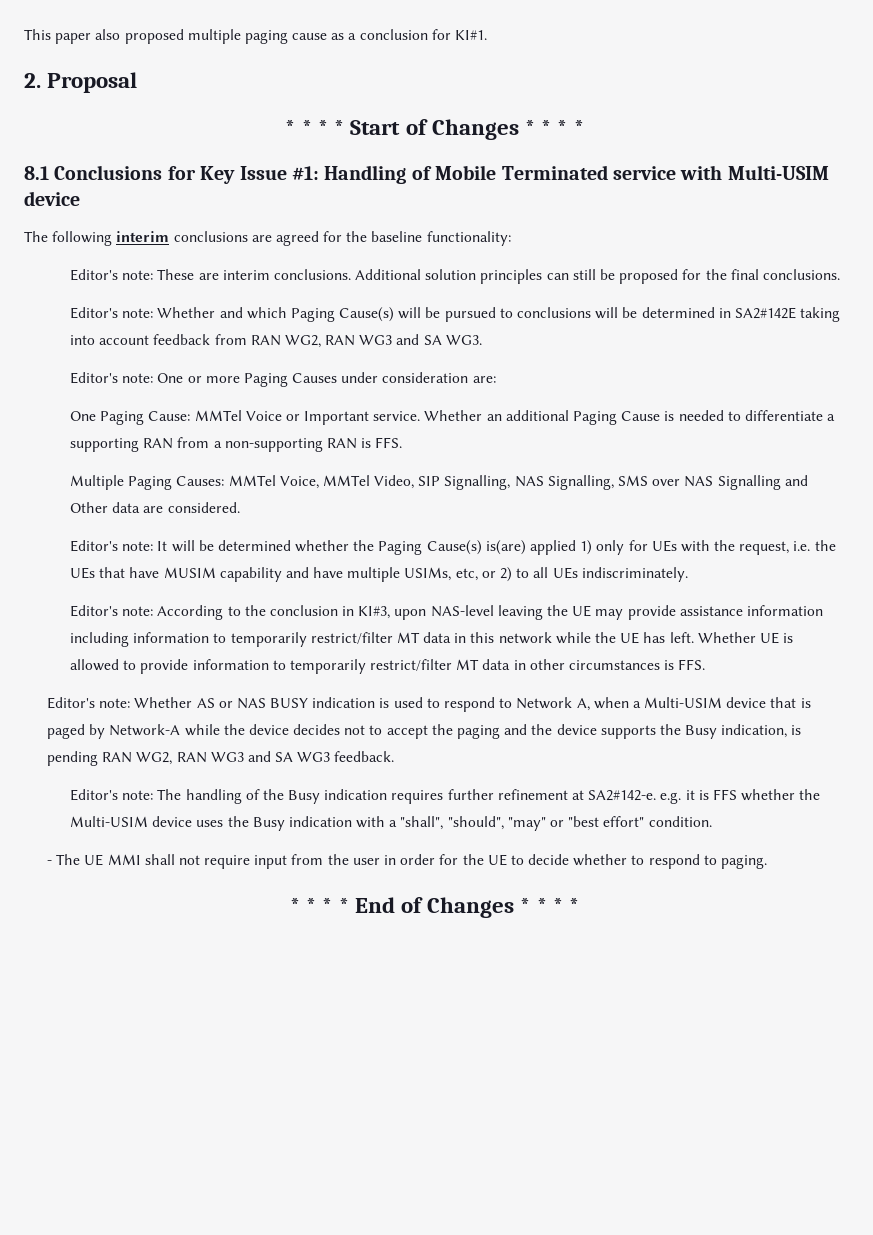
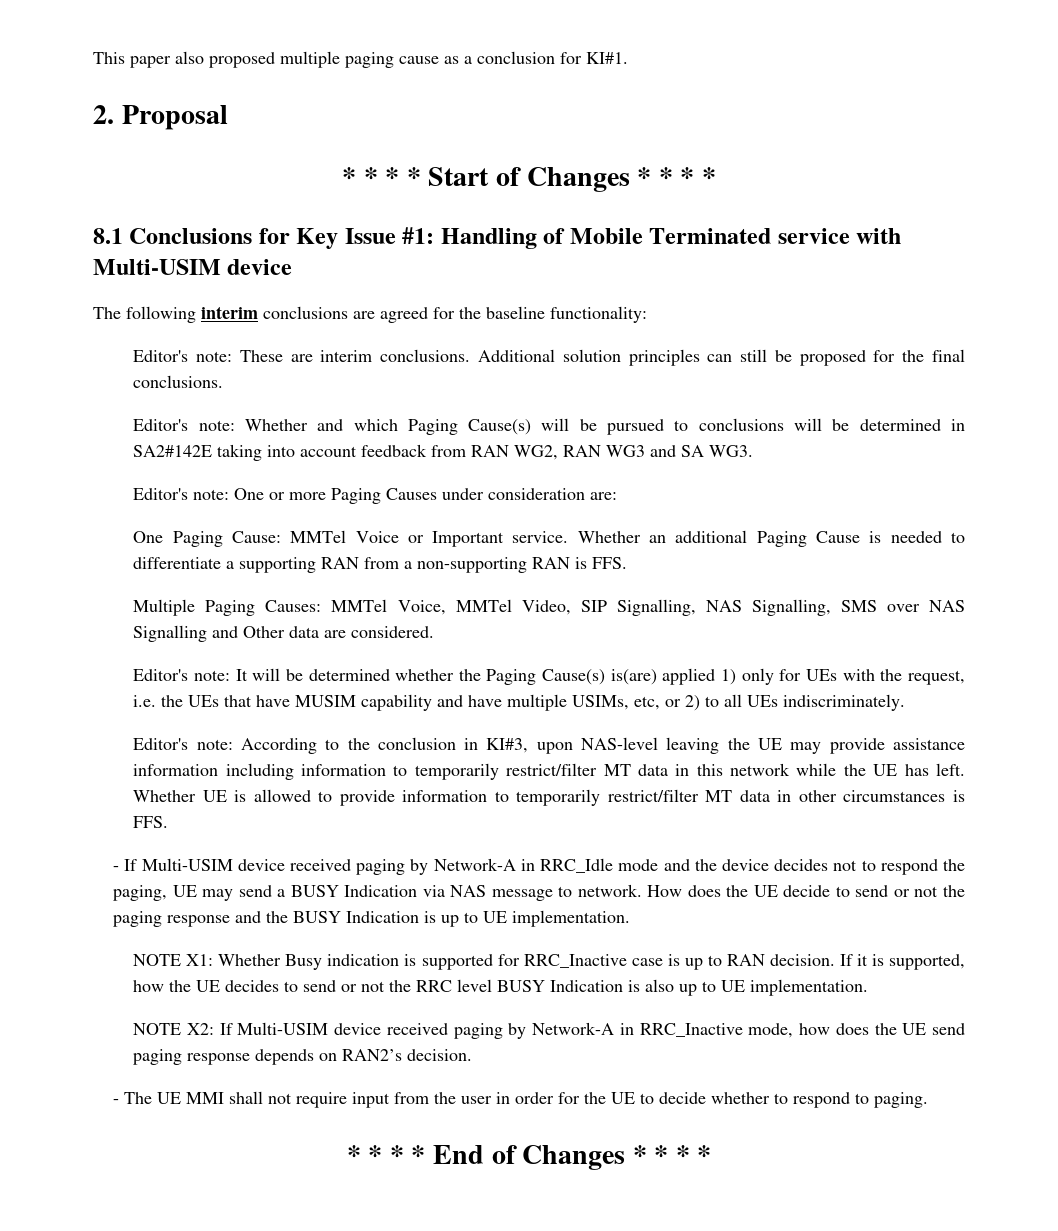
[46,697,811,712] [46,724,220,739] Editor's note: Whether AS or NAS BUSY indication is used to respond to Network A, when a Multi-USIM device that is paged by Network-A while -> [113,858,690,875] - If Multi-USIM device received paging by Network-A in RRC_Idle mode and
[386,725,428,739] accept -> [880,859,965,875] [113,884,939,901] respond the paging, UE may send a BUSY Indication via NAS message to network. How does the UE decide to send or not
[504,724,802,739] [46,751,395,766] [69,789,821,804] [69,816,712,831] and the device supports the Busy indication, is pending RAN WG2, RAN WG3 and SA WG3 feedback. // Editor's note: The handling of the Busy indication requires further refinement at SA2#142-e. e.g. it is FFS whether the Multi-USIM device uses the Busy indication with a "shall", "should", "may" or "best effort" condition. -> [167,910,631,927] [133,954,965,970] [133,979,869,996] [133,1022,966,1039] [133,1049,473,1065] response and the BUSY Indication is up to UE implementation. // NOTE X1: Whether Busy indication is supported for RRC_Inactive case is up to RAN decision. If it is supported, how the UE decides to send or not the RRC level BUSY Indication is also up to UE implementation. // NOTE X2: If Multi-USIM device received paging by Network-A in RRC_Inactive mode, how does the UE send paging response depends on RAN2’s decision.

